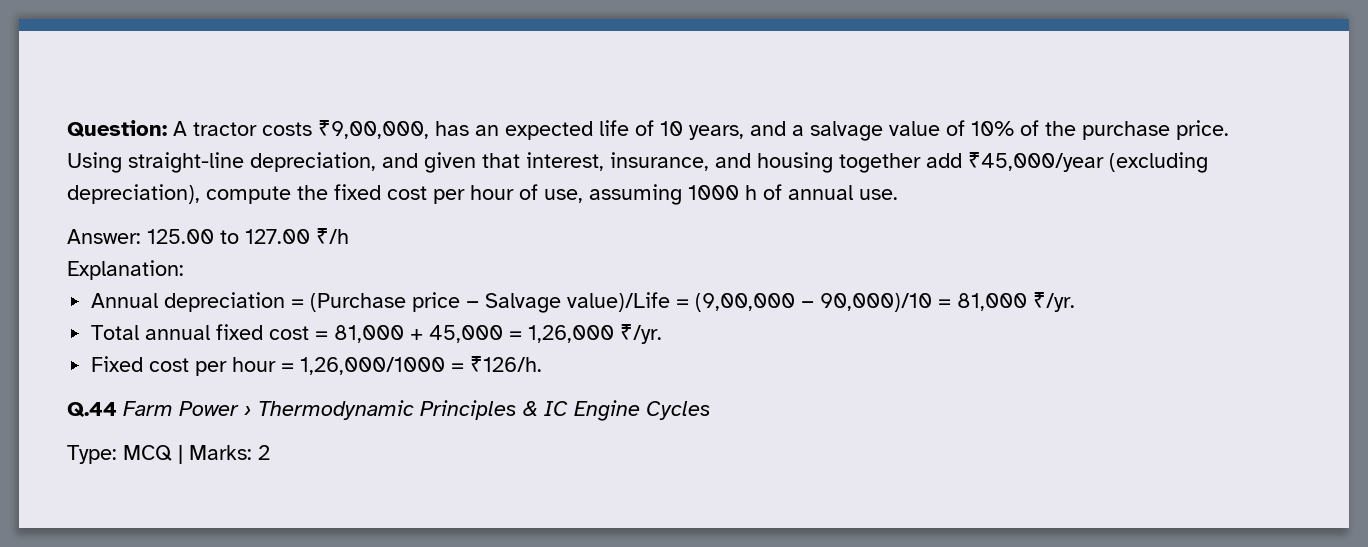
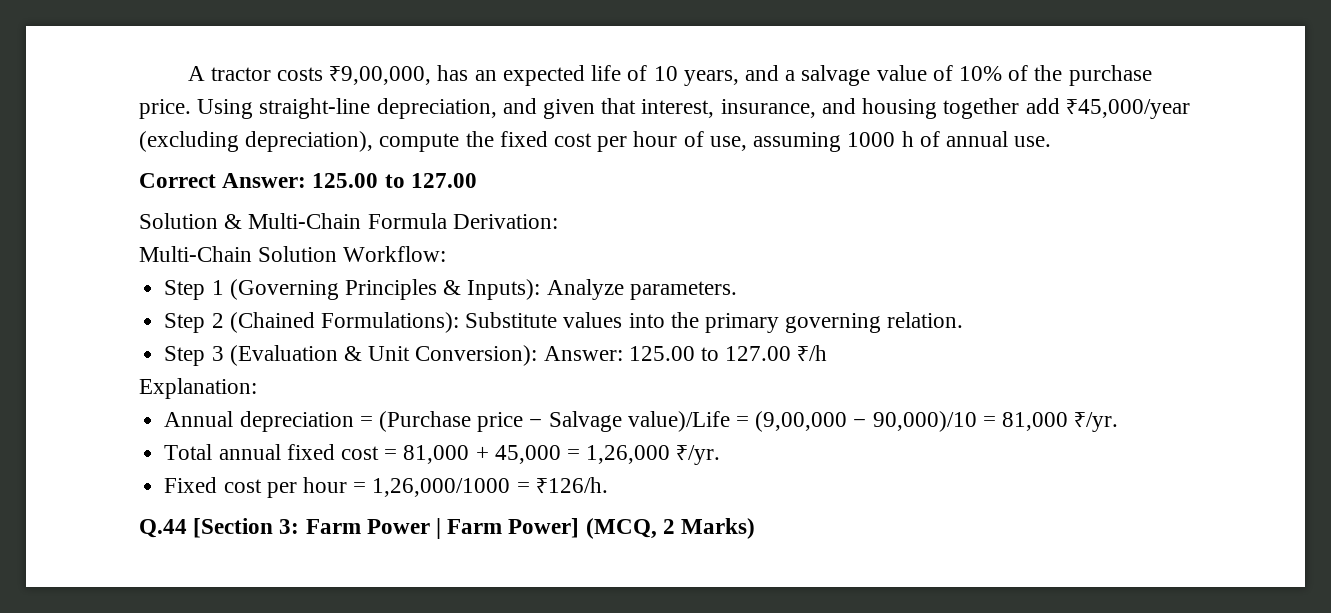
[67,120,167,138] Question: -> (187, 73) none
(898, 194) none -> [139,173,477,188] [139,213,558,229] [139,246,447,262] [164,279,737,300] [164,312,964,333] [164,345,538,366] Correct Answer: 125.00 to 127.00 // Solution & Multi-Chain Formula Derivation: // Multi-Chain Solution Workflow: // Step 1 (Governing Principles & Inputs): Analyze parameters. // Step 2 (Chained Formulations): Substitute values into the primary governing relation. // Step 3 (Evaluation & Unit Conversion):
[123,400,711,421] [67,445,270,464] Farm Power › Thermodynamic Principles & IC Engine Cycles // Type: MCQ | Marks: 2 -> [193,518,756,539] [Section 3: Farm Power | Farm Power] (MCQ, 2 Marks)

